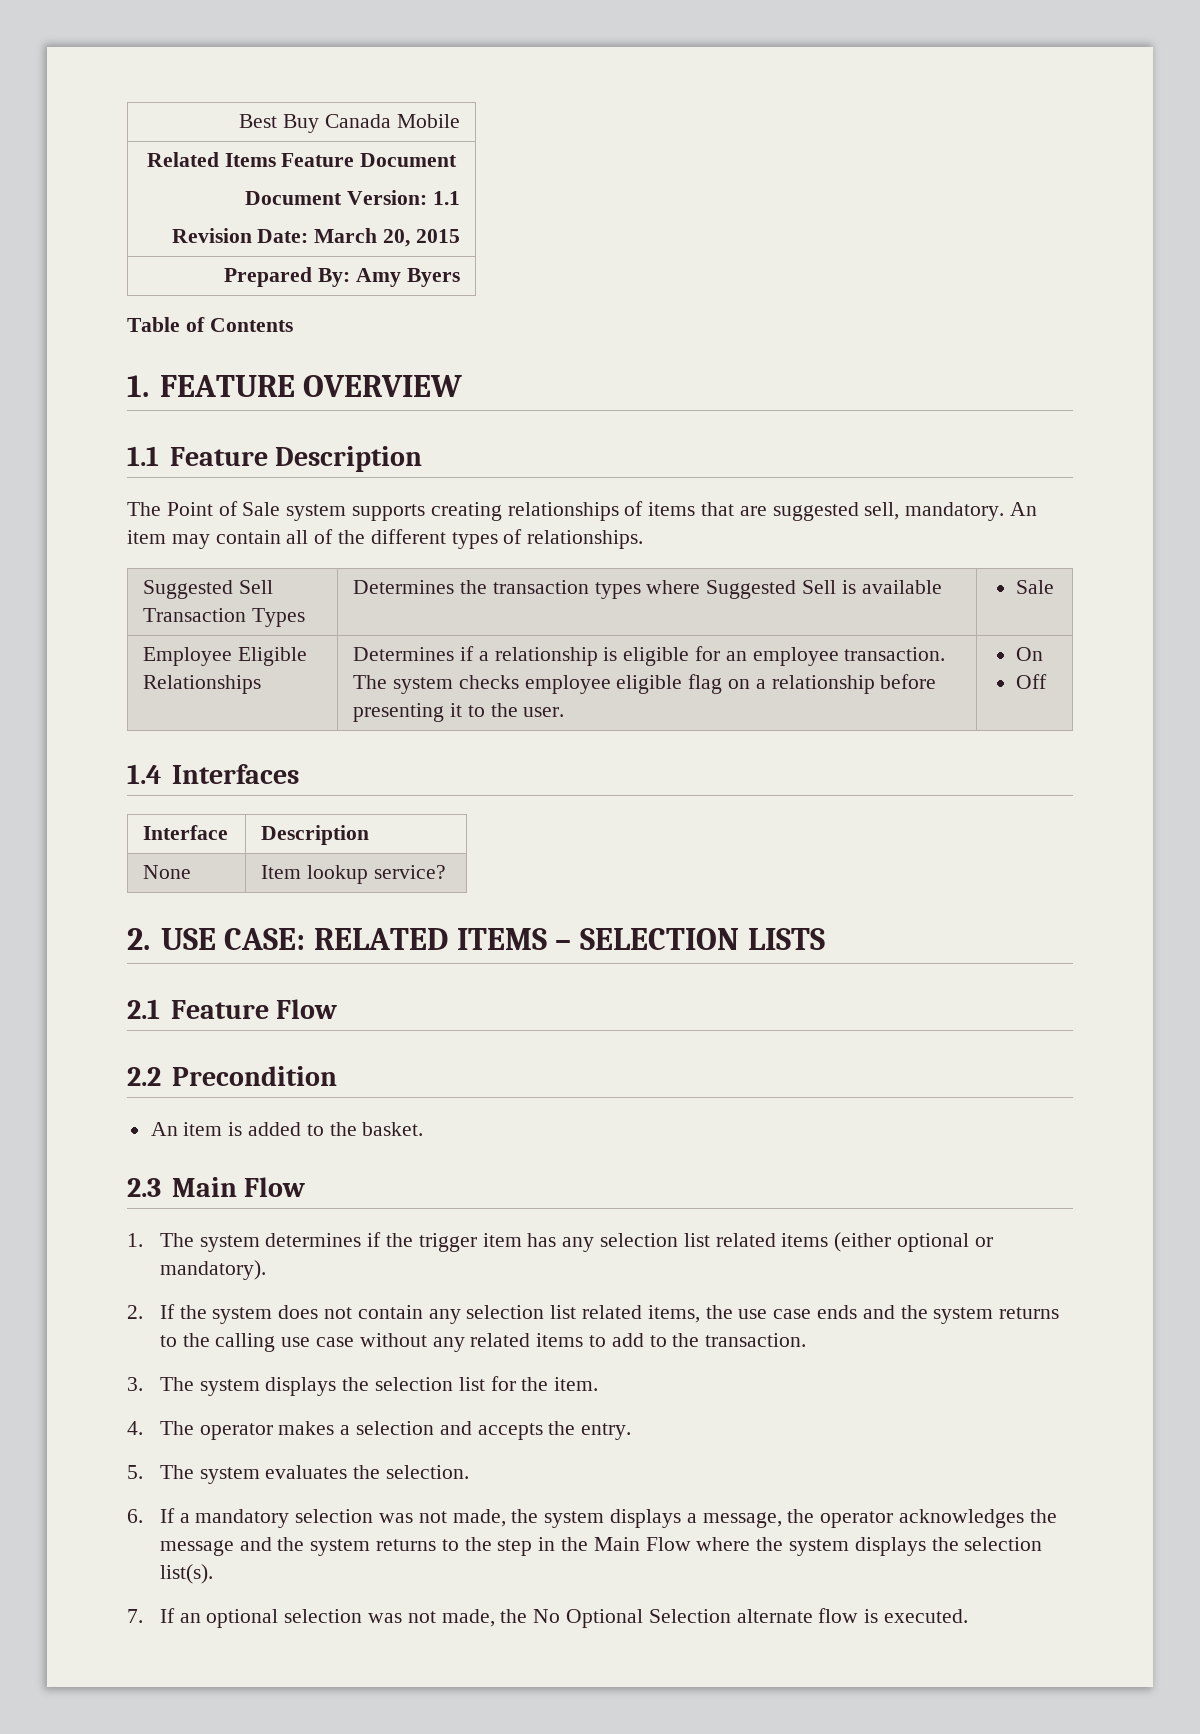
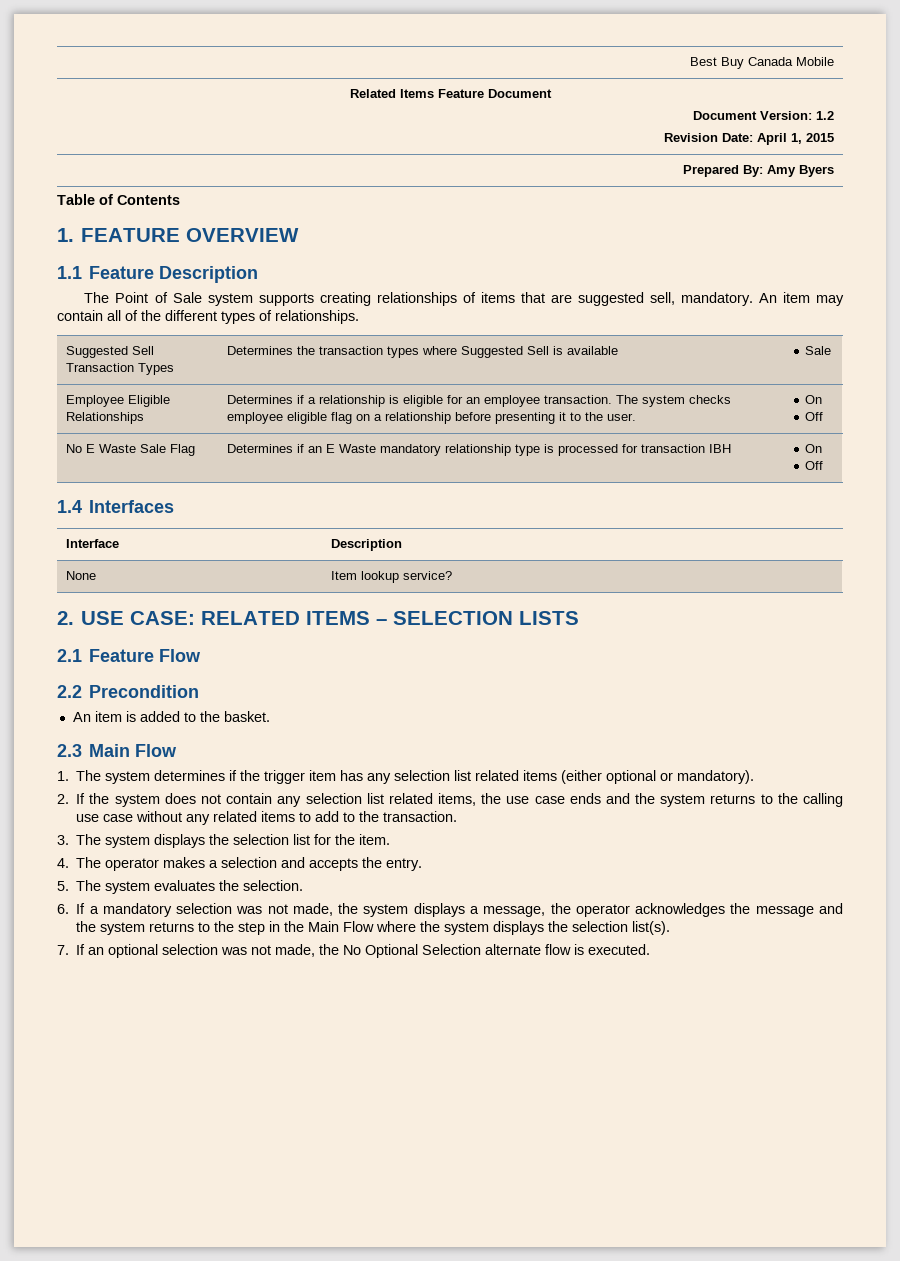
[432,191,460,205] 1.1 -> [815,111,834,120] 1.2
[314,228,410,247] March 20, -> [756,133,802,145] April 1,
(1047, 681) none -> [66,444,196,456] [227,444,732,456] [805,444,823,453] [805,461,824,470] // No E Waste Sale Flag | Determines if an E Waste mandatory relationship type is processed for transaction IBH | On // Off

